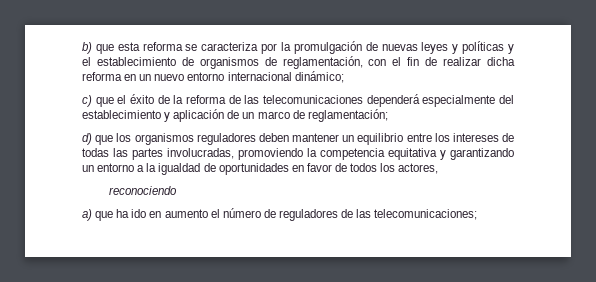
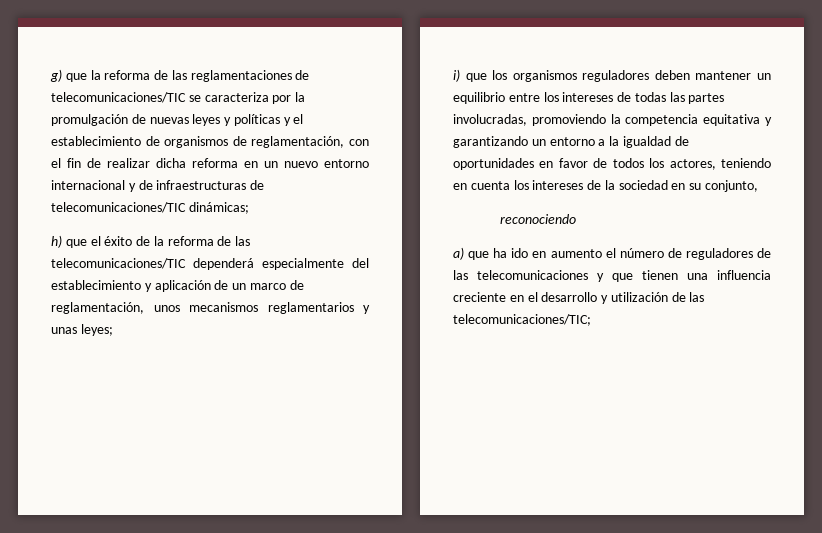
[82,42,183,54] b) que esta reforma -> [50,69,310,82] [51,92,186,103] g) que la reforma de las reglamentaciones de telecomunicaciones/TIC
[294,71,344,83] [82,95,92,107] dinámico; // c) -> [128,180,265,192] [51,202,249,214] [51,235,62,248] y de infraestructuras de telecomunicaciones/TIC dinámicas; // h)
[263,95,363,104] telecomunicaciones -> [51,258,186,269] telecomunicaciones/TIC
[307,109,388,122] [82,133,92,145] reglamentación; // d) -> [51,302,370,314] [51,324,113,336] [453,69,460,82] reglamentación, unos mecanismos reglamentarios y unas leyes; // i)
(439, 168) none -> [721,158,771,168] [453,180,759,192] teniendo en cuenta los intereses de la sociedad en su conjunto,
[374,209,478,220] telecomunicaciones; -> [477,270,771,282] [453,292,705,304] [453,314,591,326] telecomunicaciones y que tienen una influencia creciente en el desarrollo y utilización de las telecomunicaciones/TIC;

